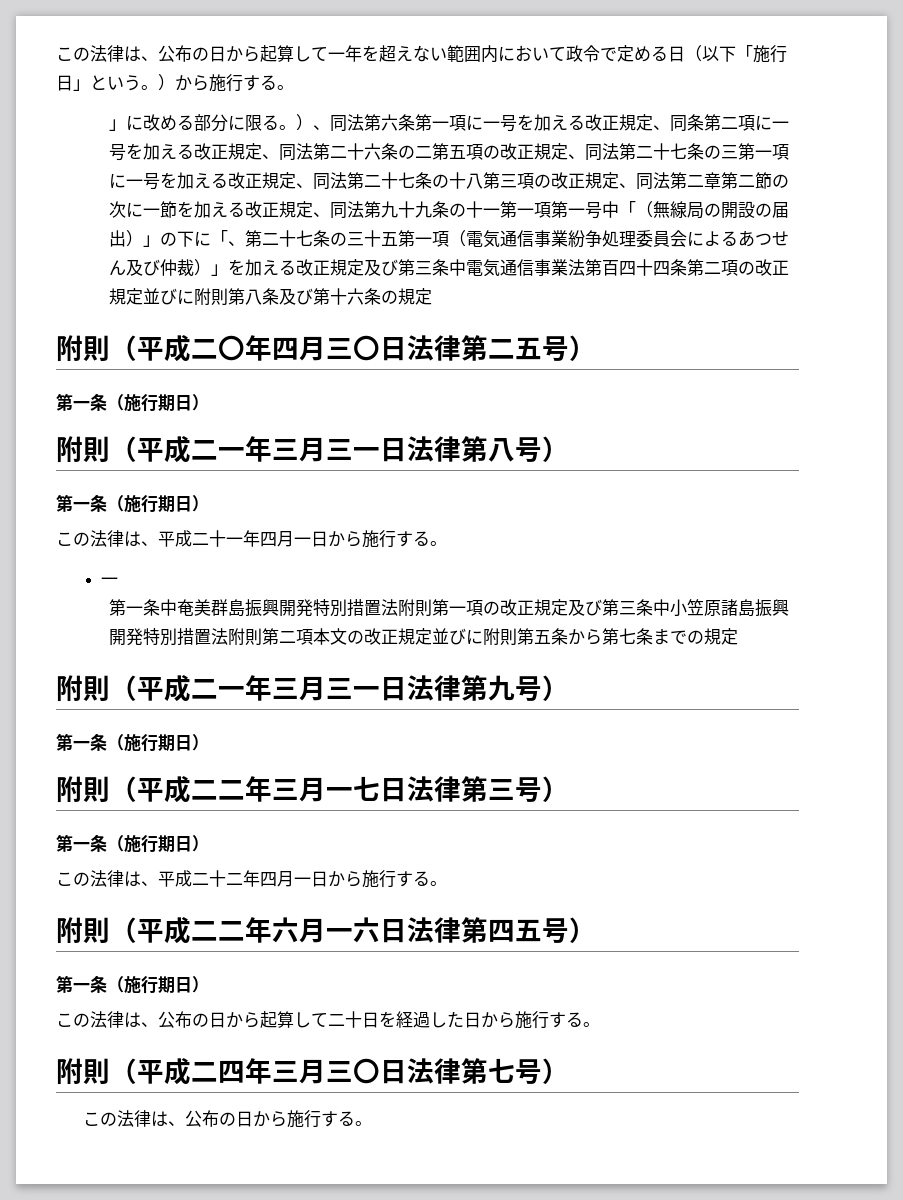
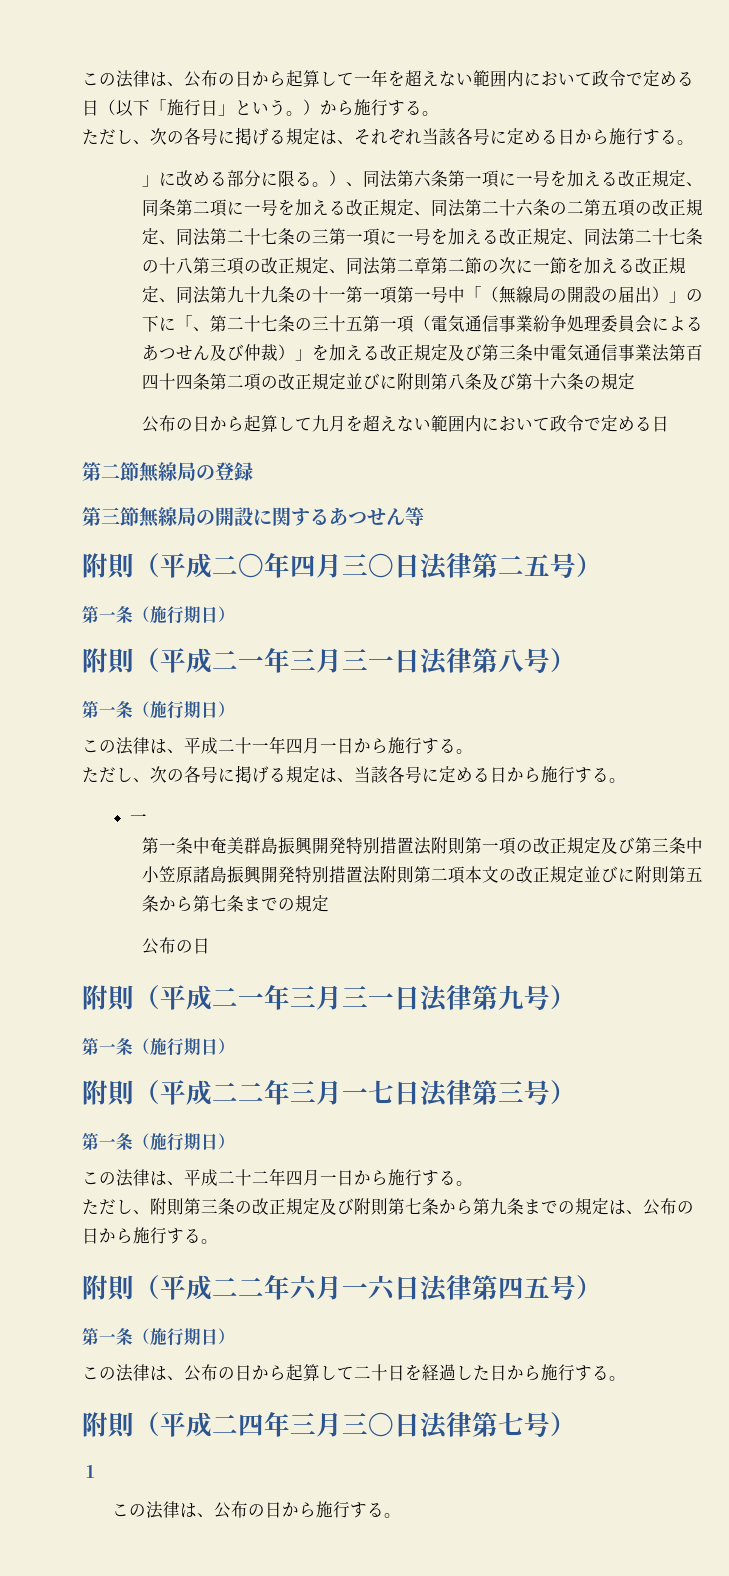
(294, 87) none -> [82,127,694,146] // ただし、次の各号に掲げる規定は、それぞれ当該各号に定める日から施行する。
(433, 296) none -> [141,415,669,433] [82,462,253,483] [82,507,424,528] // 公布の日から起算して九月を超えない範囲内において政令で定める日 // 第二節無線局の登録 // 第三節無線局の開設に関するあつせん等
(447, 543) none -> [82,765,626,784] // ただし、次の各号に掲げる規定は、当該各号に定める日から施行する。
(739, 636) none -> [141,937,210,955] // 公布の日
(447, 883) none -> [82,1198,694,1216] [82,1227,218,1244] // ただし、附則第三条の改正規定及び附則第七条から第九条までの規定は、公布の日から施行する。
(569, 1071) none -> [82,1465,99,1478] // １

